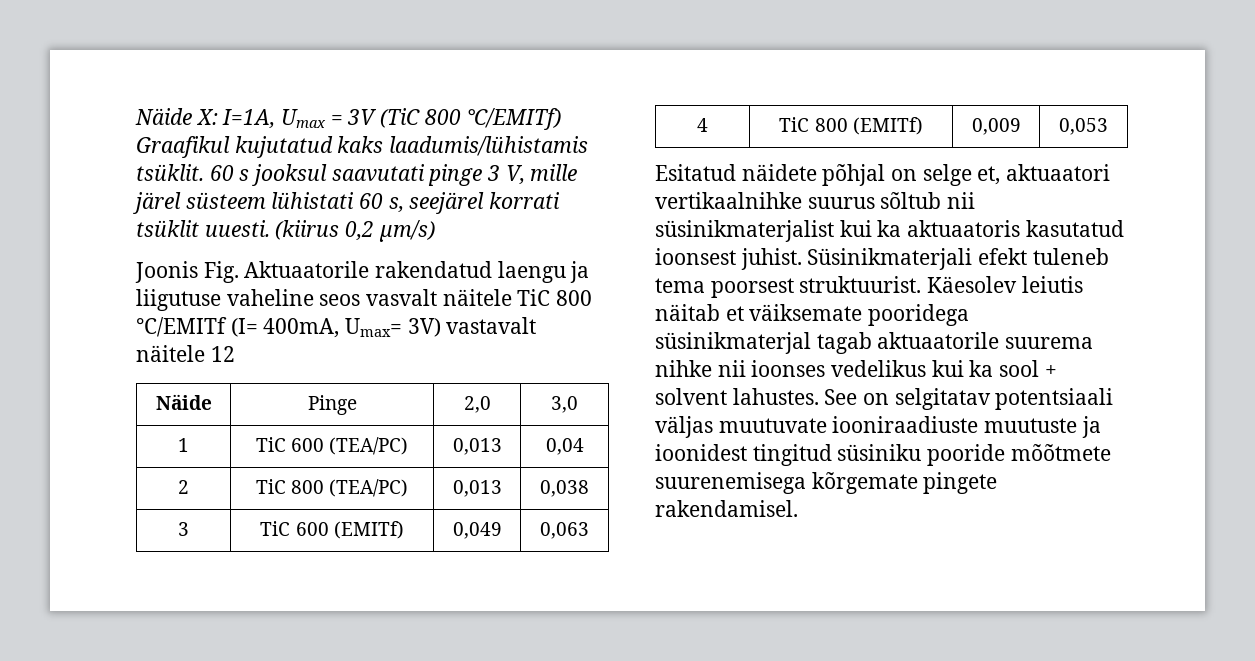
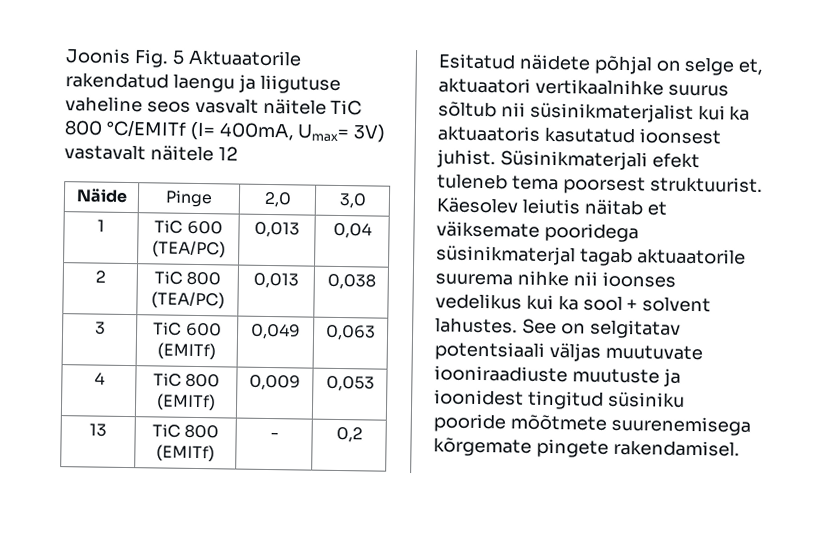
[135,108,562,130] [136,136,589,158] [136,164,578,186] [133,192,561,214] [136,220,435,242] Näide X: I=1A, Umax = 3V (TiC 800 °C/EMITf) Graafikul kujutatud kaks laadumis/lühistamis tsüklit. 60 s jooksul saavutati pinge 3 V, mille järel süsteem lühistati 60 s, seejärel korrati tsüklit uuesti. (kiirus 0,2 μm/s) // -> (65, 56) none
(239, 272) none -> [171,49,185,65] 5
(1108, 126) none -> [89,423,107,437] [151,424,220,439] [156,444,215,462] [269,432,279,439] [335,426,363,443] // 13 | TiC 800 (EMITf) | - | 0,2

